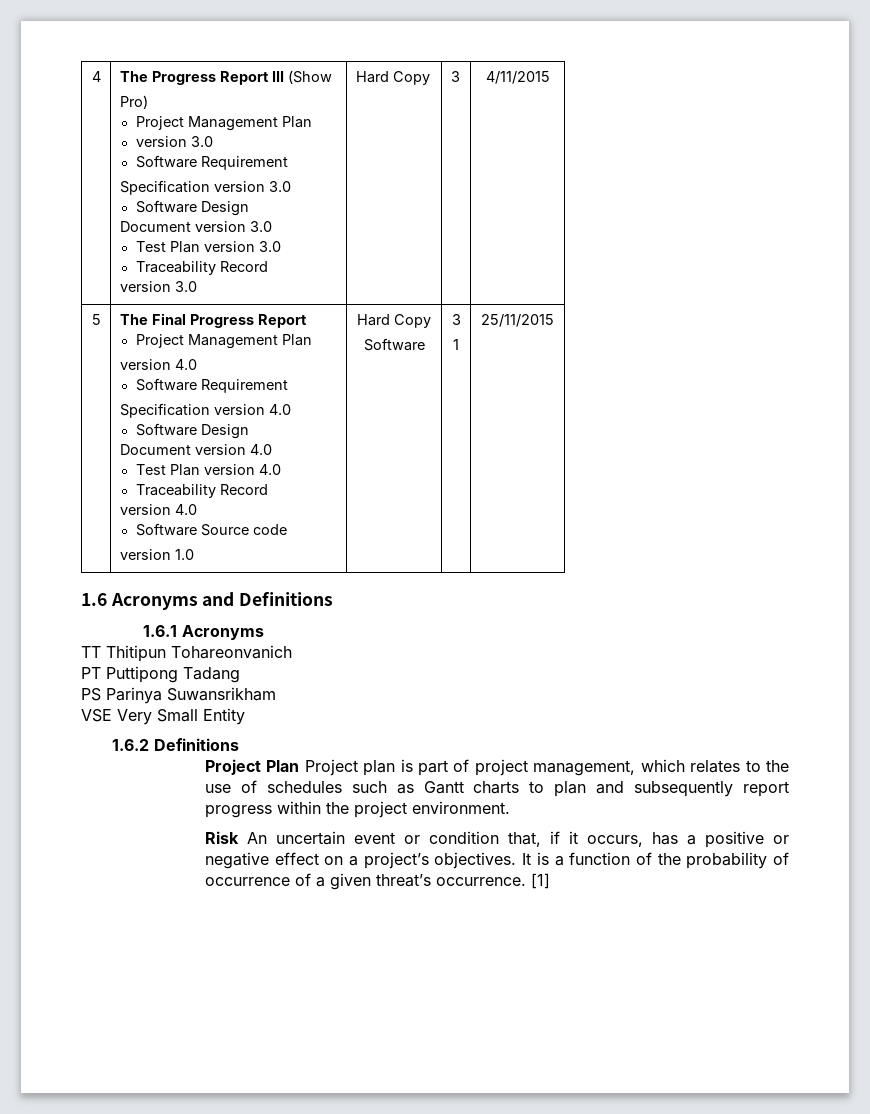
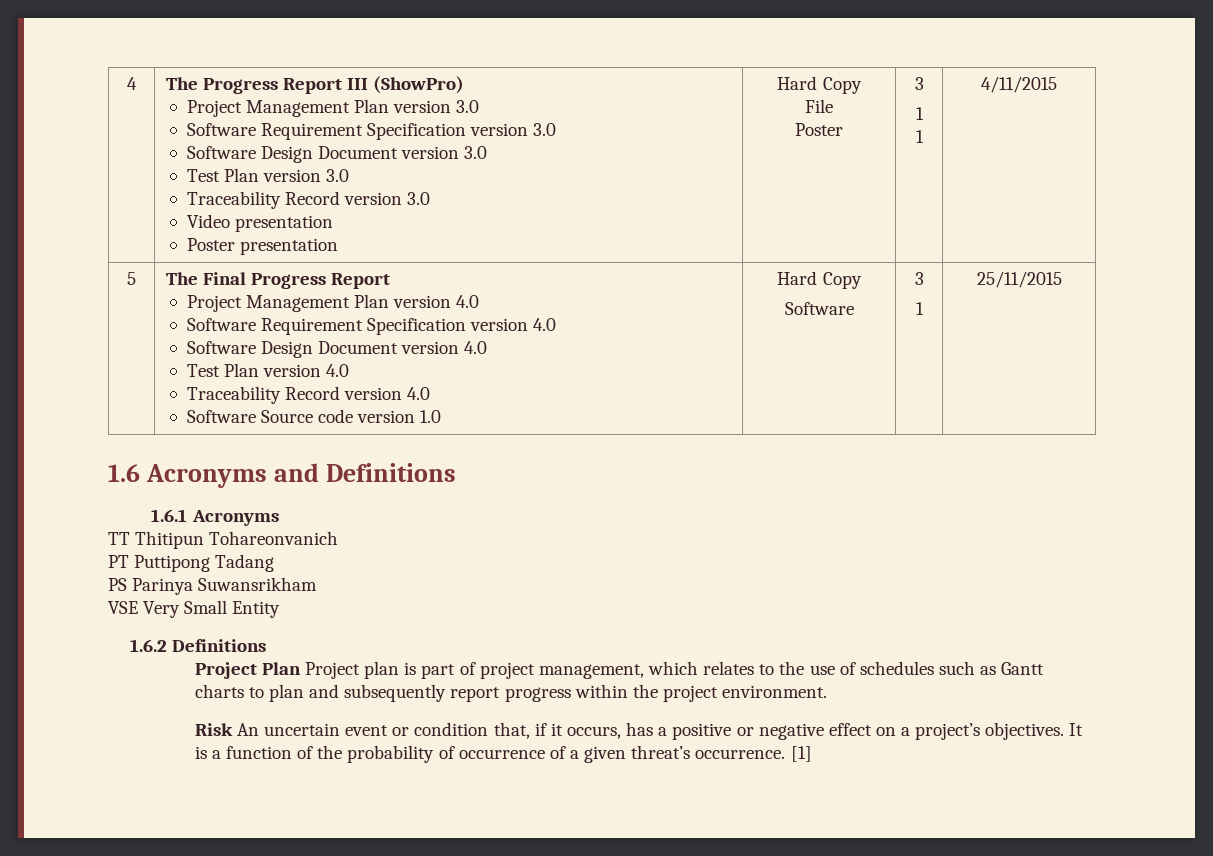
[287,70,332,84] [119,95,148,109] [135,116,312,131] (Show // Pro) // Project Management Plan // -> [373,76,465,94] [186,99,389,117] (ShowPro) // Project Management Plan
(288, 163) // -> (363, 131) none
(249, 208) // -> (313, 154) none
[119,281,197,292] [355,71,430,85] [450,71,460,82] // version 3.0 | Hard Copy | 3 -> [343,192,431,205] [186,214,333,232] [186,238,338,255] [777,76,862,94] [805,99,833,113] [795,123,843,136] [914,77,924,90] [915,107,924,120] [915,130,924,143] version 3.0 // Video presentation // Poster presentation | Hard Copy // File // Poster | 3 // 1 // 1
(312, 340) // -> (389, 301) none
(288, 386) // -> (363, 326) none
(249, 431) // -> (313, 349) none
(268, 489) // -> (340, 393) none
(287, 529) // -> (353, 416) none

